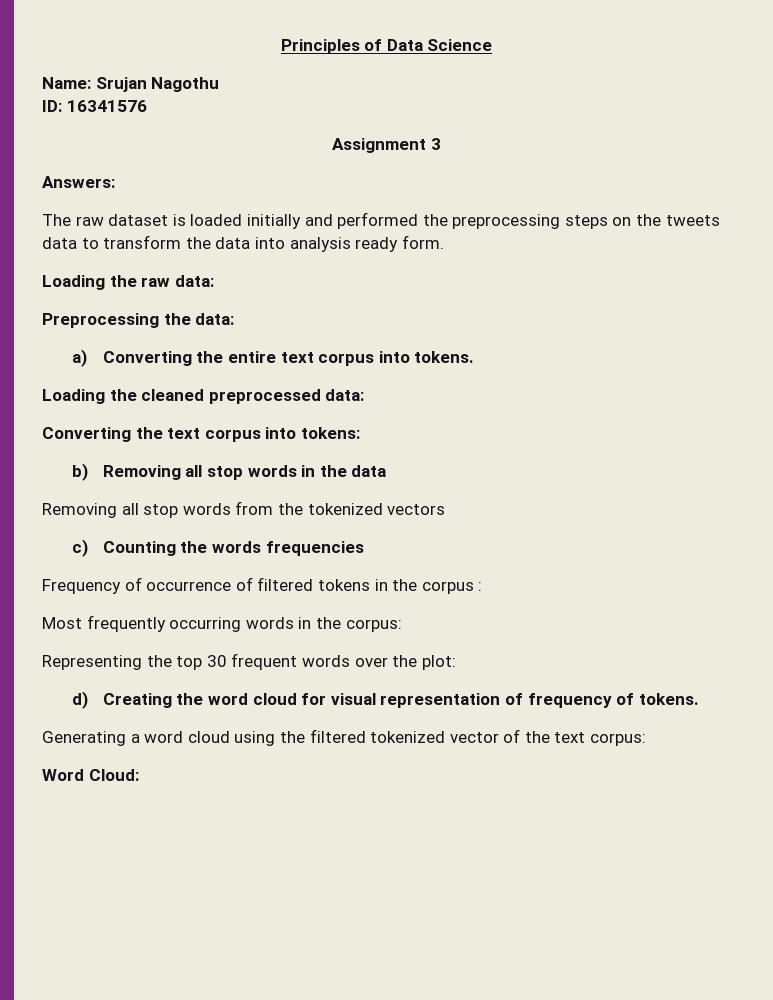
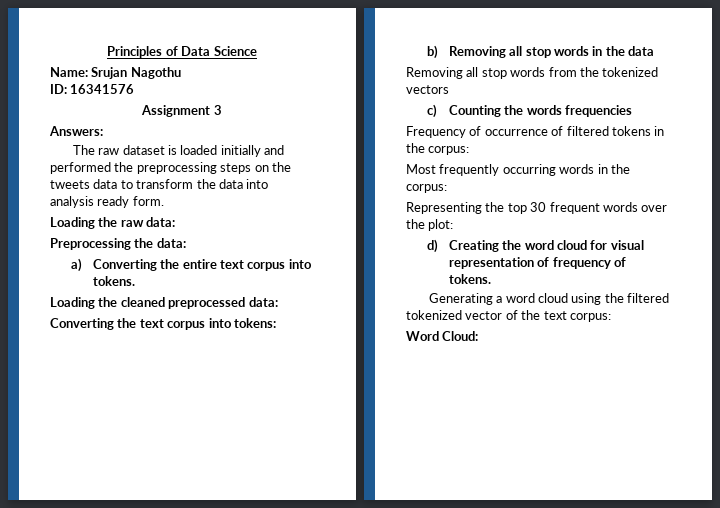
[421,581,483,594] corpus : -> [428,146,470,155] corpus:

